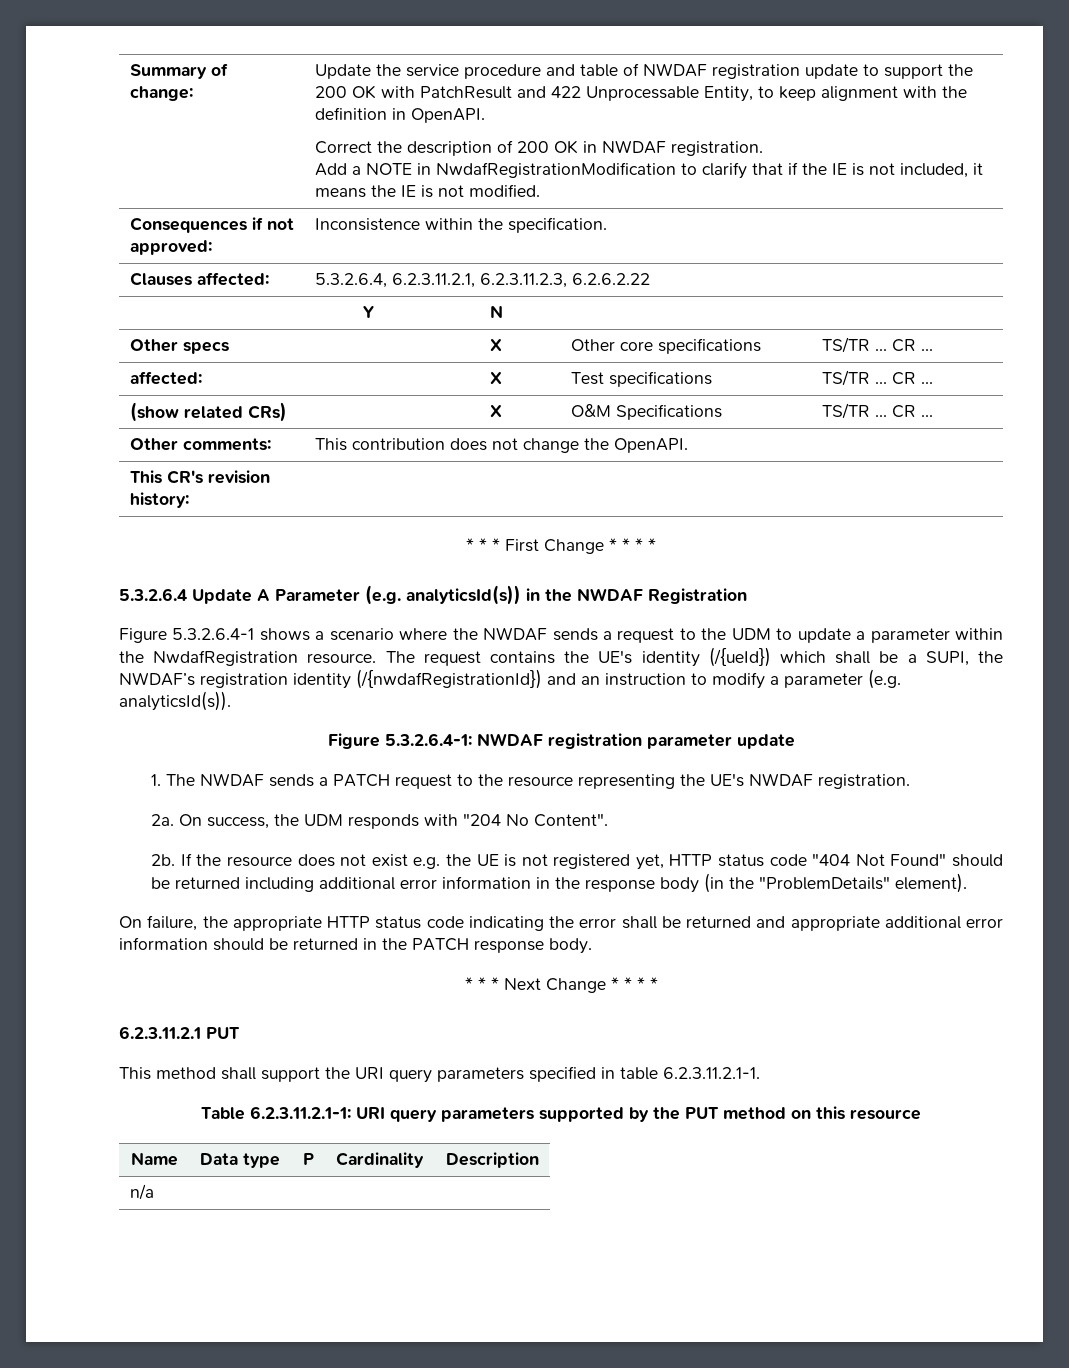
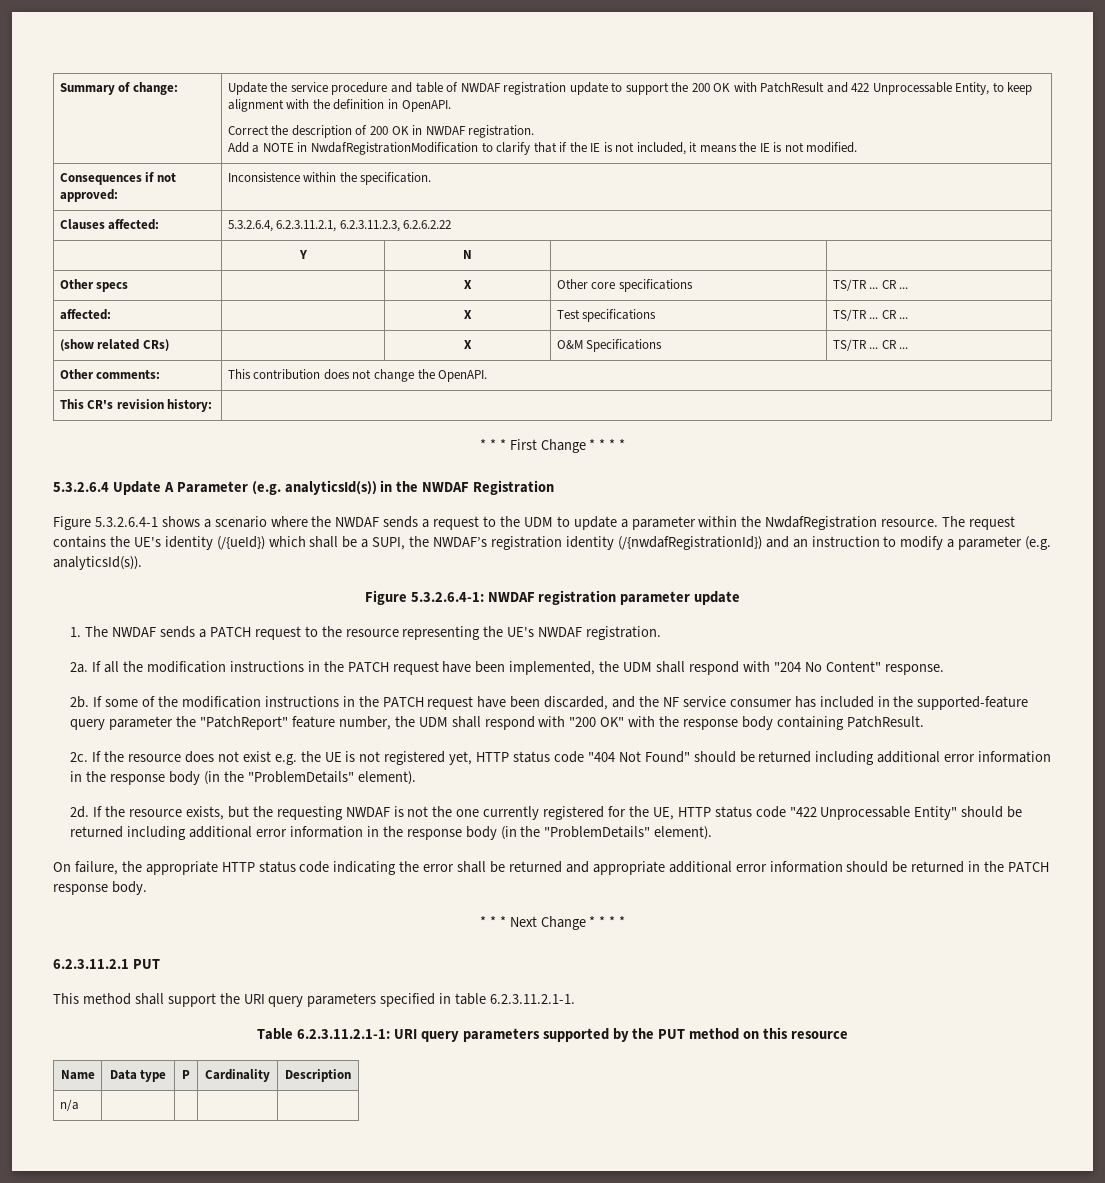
[179,814,420,829] On success, the UDM responds -> [92,661,739,675] If all the modification instructions in the PATCH request have been implemented, the UDM shall respond
[534,813,609,827] Content". -> [825,661,944,675] Content" response.
(192, 859) none -> [105,696,1029,710] [70,716,924,730] [70,751,102,762] some of the modification instructions in the PATCH request have been discarded, and the NF service consumer has included in the supported-feature query parameter the "PatchReport" feature number, the UDM shall respond with "200 OK" with the response body containing PatchResult. // 2c. If
(968, 883) none -> [70,806,1023,820] [70,826,713,840] // 2d. If the resource exists, but the requesting NWDAF is not the one currently registered for the UE, HTTP status code "422 Unprocessable Entity" should be returned including additional error information in the response body (in the "ProblemDetails" element).

